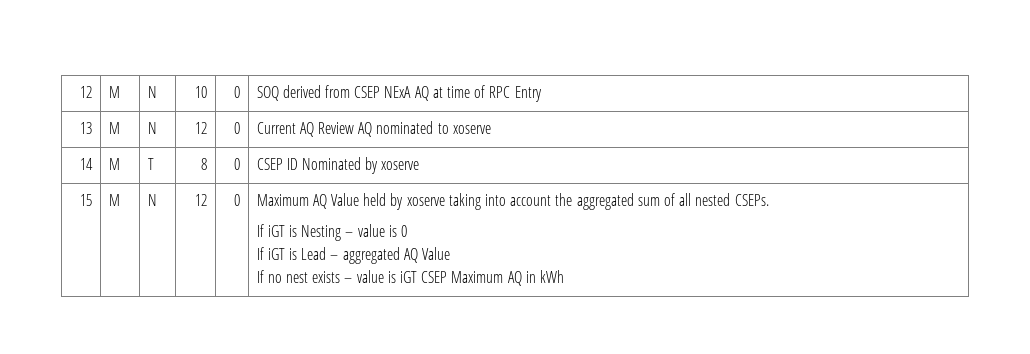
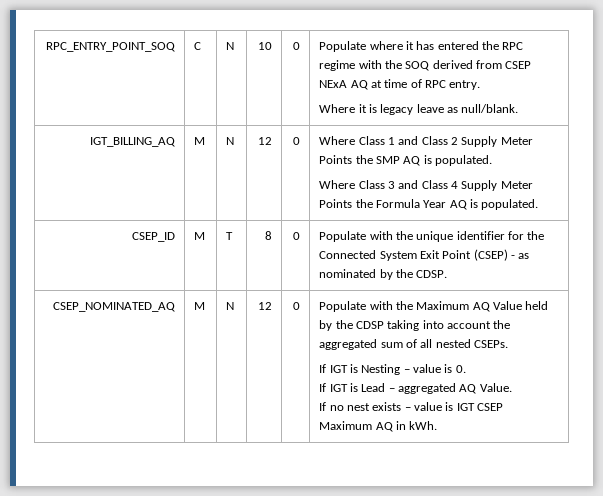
[80,86,93,98] [108,86,120,98] 12 | M -> [45,42,175,52] [194,42,202,50] RPC_ENTRY_POINT_SOQ | C
(241, 92) none -> [319,41,524,52] [319,60,402,71] Populate where it has entered the RPC regime with the
[514,86,542,102] [80,122,93,134] [108,122,120,134] [147,122,157,134] [195,122,208,134] [234,122,241,134] [256,121,491,137] [80,158,94,170] [108,158,120,170] [147,158,154,170] [201,158,208,170] [234,158,241,170] [256,157,420,174] [80,194,93,206] [108,194,120,206] [147,194,157,206] [195,194,208,206] [234,194,241,206] Entry // 13 | M | N | 12 | 0 | Current AQ Review AQ nominated to xoserve // 14 | M | T | 8 | 0 | CSEP ID Nominated by xoserve // 15 | M | N | 12 | 0 | -> [449,80,481,90] [319,104,519,115] [89,137,175,147] [194,137,206,145] [226,137,235,145] [257,137,272,145] [292,137,300,145] [319,136,533,147] [319,155,493,166] [319,180,533,191] [319,199,539,210] [131,232,175,242] [194,232,206,240] [226,232,234,240] [264,231,272,240] [292,232,300,240] [319,231,545,242] [319,249,530,261] [319,269,448,280] [52,302,175,312] [194,302,206,310] [226,302,235,310] [257,302,272,310] [292,302,300,310] [319,301,413,312] entry. // Where it is legacy leave as null/blank. // IGT_BILLING_AQ | M | N | 12 | 0 | Where Class 1 and Class 2 Supply Meter Points the SMP AQ is populated. // Where Class 3 and Class 4 Supply Meter Points the Formula Year AQ is populated. // CSEP_ID | M | T | 8 | 0 | Populate with the unique identifier for the Connected System Exit Point (CSEP) - as nominated by the CDSP. // CSEP_NOMINATED_AQ | M | N | 12 | 0 | Populate with the
[406,197,445,206] xoserve -> [335,320,384,329] the CDSP
[267,225,285,237] iGT -> [329,365,348,373] IGT
[401,225,408,237] [256,247,285,260] 0 // If iGT -> [455,365,466,373] [319,383,348,392] 0. // If IGT
[422,247,451,260] Value -> [479,383,512,392] Value.
[400,271,418,283] iGT -> [456,403,475,411] IGT
[539,270,564,283] kWh -> [409,421,438,430] kWh.

